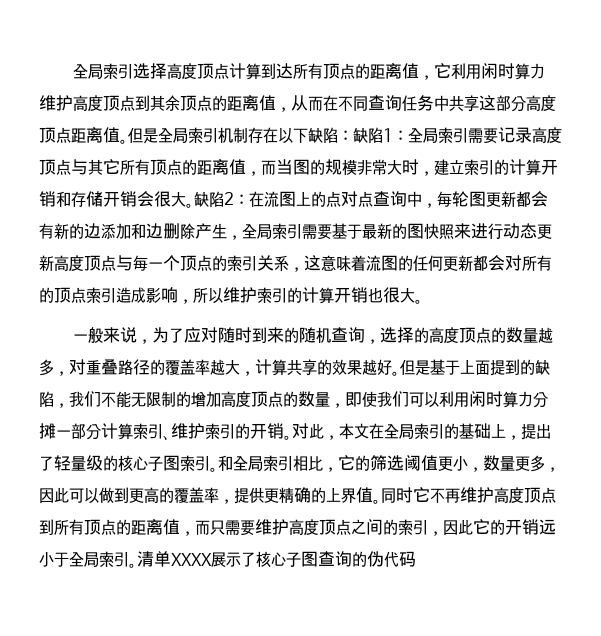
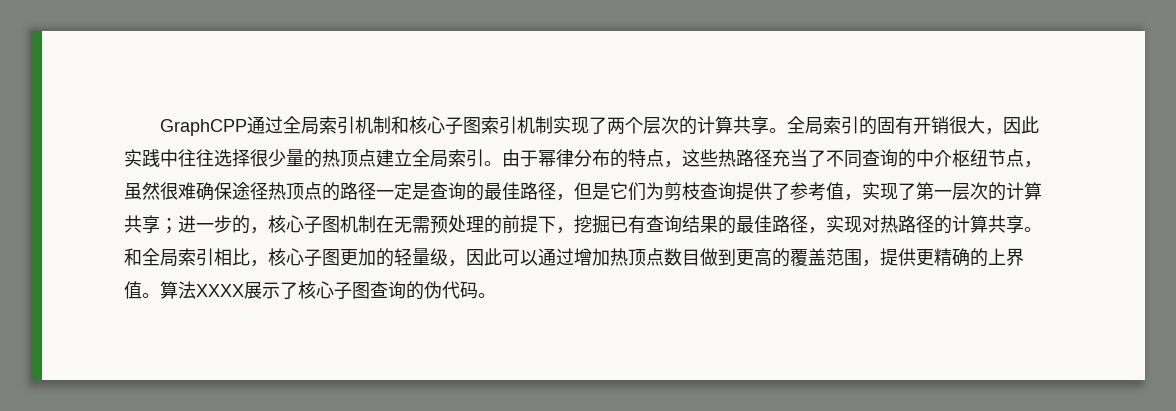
[73,63,546,80] [39,95,556,112] [39,127,562,144] [39,159,558,176] [39,191,548,208] [39,223,552,240] [39,255,552,272] [39,287,423,304] [73,327,554,344] [39,359,550,376] [39,391,548,408] [39,423,551,441] [39,455,210,472] 全局索引选择高度顶点计算到达所有顶点的距离值，它利用闲时算力维护高度顶点到其余顶点的距离值，从而在不同查询任务中共享这部分高度顶点距离值。但是全局索引机制存在以下缺陷：缺陷1：全局索引需要记录高度顶点与其它所有顶点的距离值，而当图的规模非常大时，建立索引的计算开销和存储开销会很大。缺陷2：在流图上的点对点查询中，每轮图更新都会有新的边添加和边删除产生，全局索引需要基于最新的图快照来进行动态更新高度顶点与每一个顶点的索引关系，这意味着流图的任何更新都会对所有的顶点索引造成影响，所以维护索引的计算开销也很大。 // 一般来说，为了应对随时到来的随机查询，选择的高度顶点的数量越多，对重叠路径的覆盖率越大，计算共享的效果越好。但是基于上面提到的缺陷，我们不能无限制的增加高度顶点的数量，即使我们可以利用闲时算力分摊一部分计算索引、维护索引的开销。对此，本文在全局索引的基础上，提出了轻量级的核心子图索引 -> [160,116,1040,136] [124,149,1042,168] [124,182,1042,201] [124,215,1024,234] GraphCPP通过全局索引机制和核心子图索引机制实现了两个层次的计算共享。全局索引的固有开销很大，因此实践中往往选择很少量的热顶点建立全局索引。由于幂律分布的特点，这些热路径充当了不同查询的中介枢纽节点，虽然很难确保途径热顶点的路径一定是查询的最佳路径，但是它们为剪枝查询提供了参考值，实现了第一层次的计算共享；进一步的，核心子图机制在无需预处理的前提下，挖掘已有查询结果的最佳路径，实现对热路径的计算共享
[338,455,560,472] [39,487,99,504] 它的筛选阈值更小，数量更多，因此可以 -> [268,248,700,267] 核心子图更加的轻量级，因此可以通过增加热顶点数目
[204,487,219,504] 率 -> [826,248,862,266] 范围
[381,487,556,504] [39,519,556,536] [39,551,171,568] 同时它不再维护高度顶点到所有顶点的距离值，而只需要维护高度顶点之间的索引，因此它的开销远小于全局索引。清单 -> [160,281,196,299] 算法
(416, 559) none -> [478,293,496,298] 。

